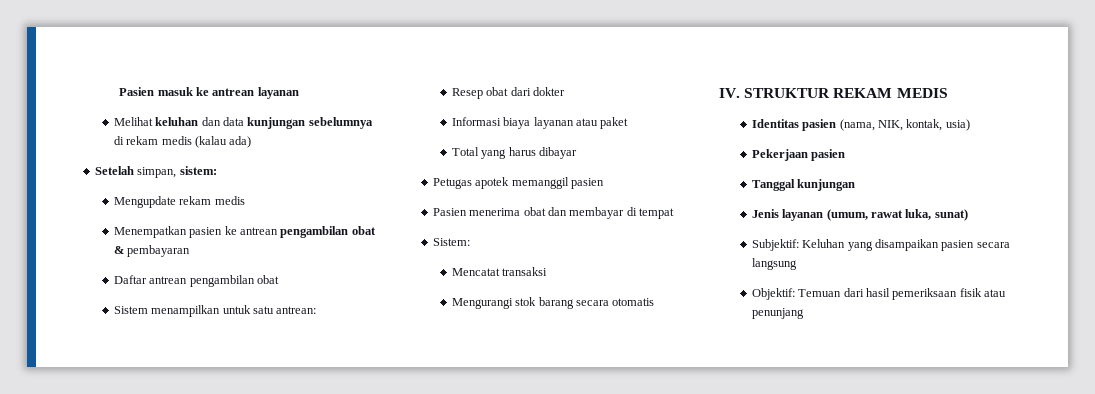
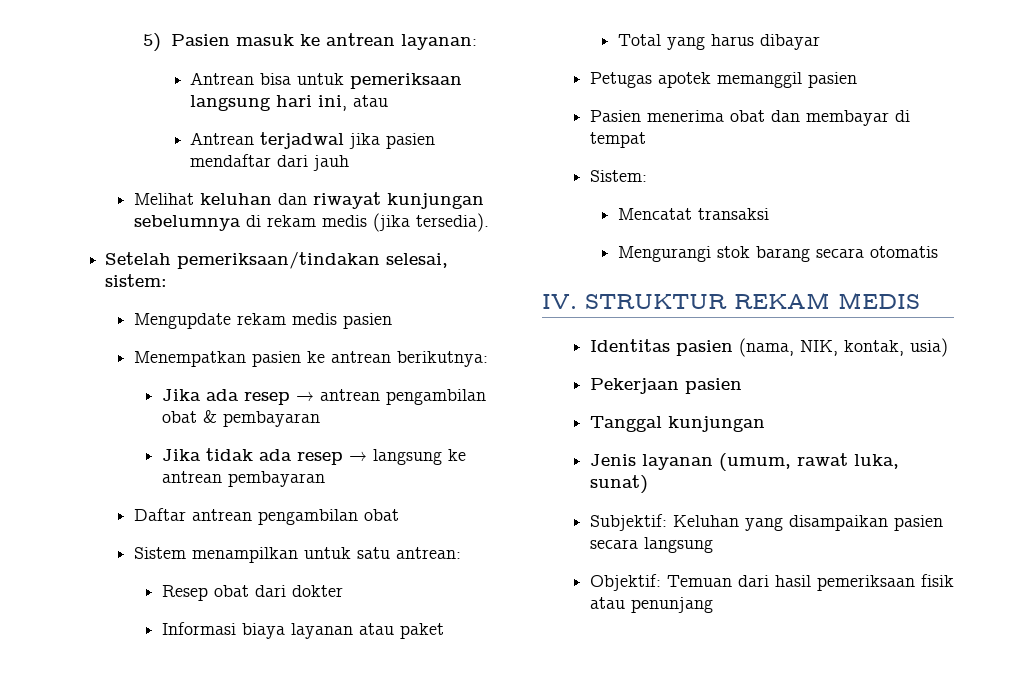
(119, 91) none -> [142,33,161,52] 5)
[257,87,299,99] layanan -> [401,34,478,50] [190,72,463,89] [190,95,389,111] [190,132,436,149] [190,154,350,171] layanan: // Antrean bisa untuk pemeriksaan langsung hari ini, atau // Antrean terjadwal jika pasien mendaftar dari jauh
[222,117,244,126] data -> [312,192,381,209] riwayat
[194,136,252,148] (kalau ada) -> [372,213,489,232] (jika tersedia).
[137,167,177,178] simpan, -> [177,251,449,269] pemeriksaan/tindakan selesai,
(245, 200) none -> [342,313,392,329] pasien
[280,226,376,238] [113,246,124,254] pengambilan obat & -> [396,351,488,367] [162,389,487,405] [162,410,321,427] [162,448,467,465] [162,471,223,483] berikutnya: // Jika ada resep → antrean pengambilan obat & pembayaran // Jika tidak ada resep → langsung ke antrean

